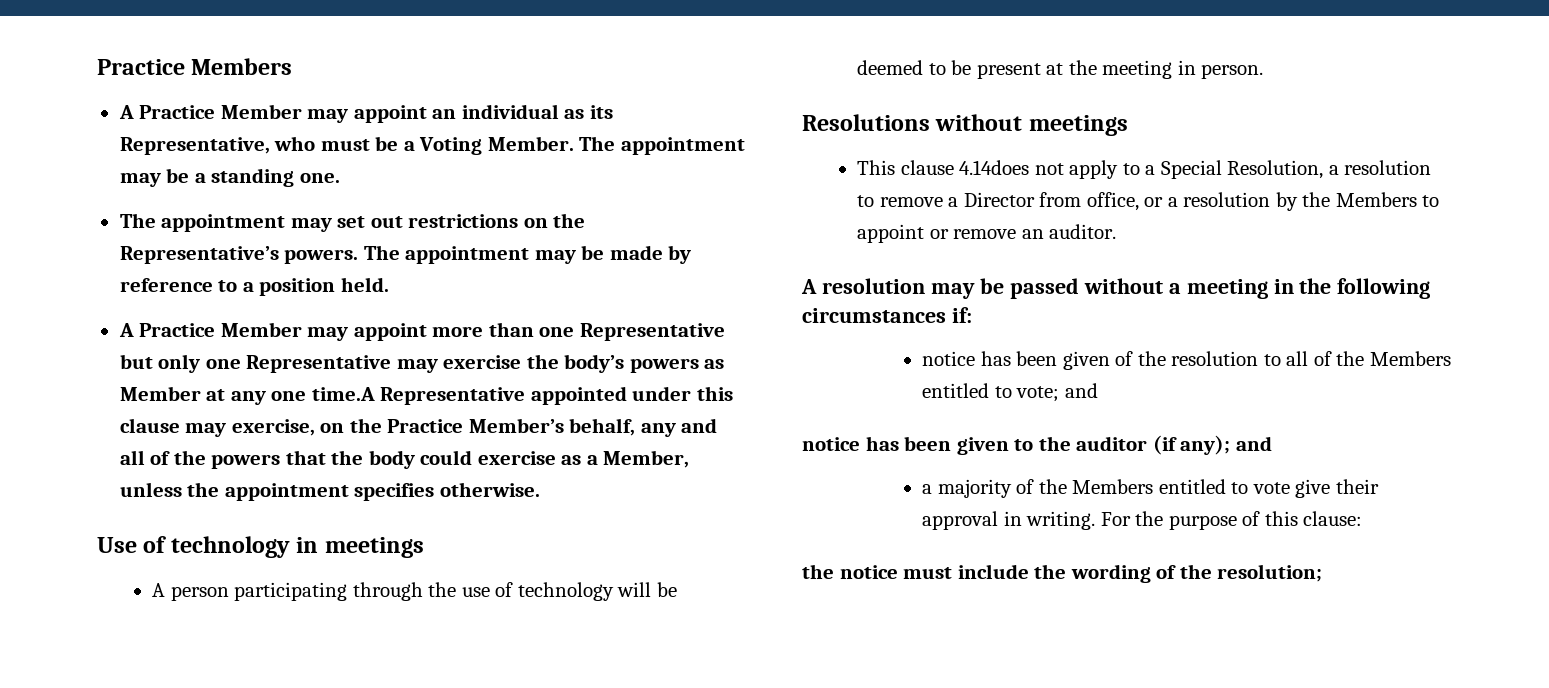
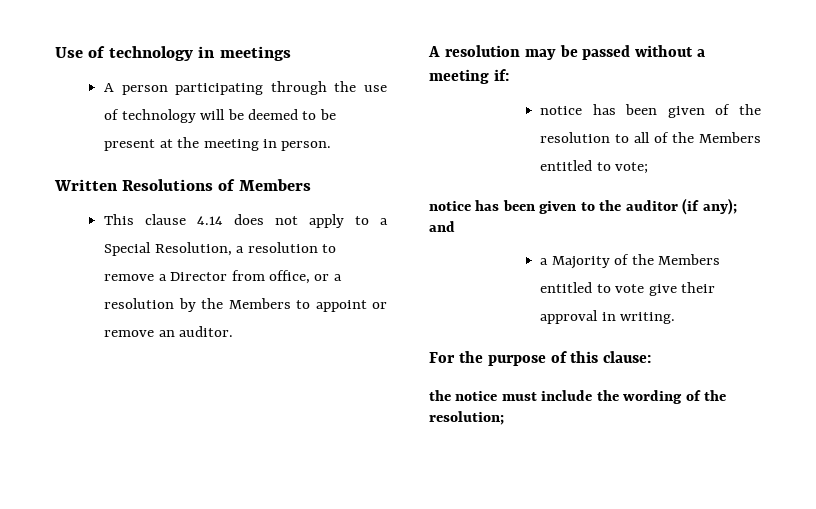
[97,58,293,75] [118,104,613,123] [119,136,745,155] [119,168,340,187] [119,213,586,232] [119,245,692,264] [119,277,389,296] [118,322,725,341] [119,354,725,373] [119,386,733,405] [119,418,718,437] [119,450,690,469] [119,482,540,501] Practice Members // A Practice Member may appoint an individual as its Representative, who must be a Voting Member. The appointment may be a standing one. // The appointment may set out restrictions on the Representative’s powers. The appointment may be made by reference to a position held. // A Practice Member may appoint more than one Representative but only one Representative may exercise the body’s powers as Member at any one time.A Representative appointed under this clause may exercise, on the Practice Member’s behalf, any and all of the powers that the body could exercise as a Member, unless the appointment specifies otherwise. // -> (55, 52) none
[802,114,1128,136] Resolutions without meetings -> [54,179,312,191] Written Resolutions of Members
[959,160,1030,175] 4.14does -> [197,214,265,225] 4.14 does
[1273,278,1431,299] [802,308,946,323] in the following circumstances -> (489, 76) none
[1064,383,1098,398] and -> (649, 168) none
[937,479,1012,498] majority -> [551,256,610,269] Majority
(1096, 520) none -> (676, 318) //

